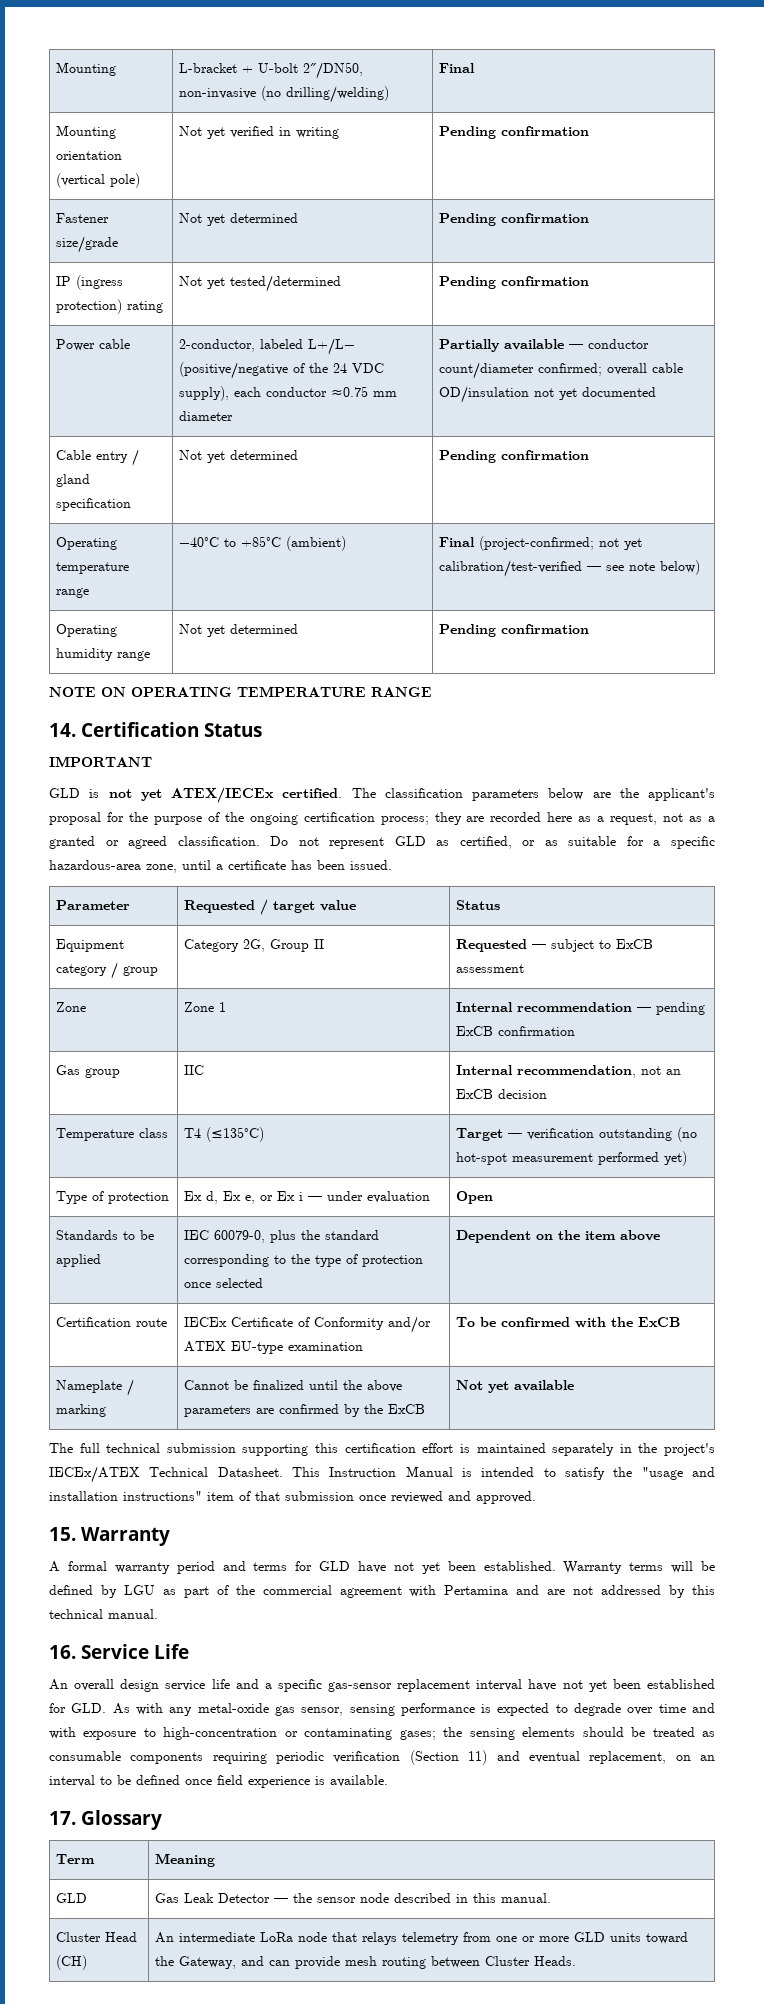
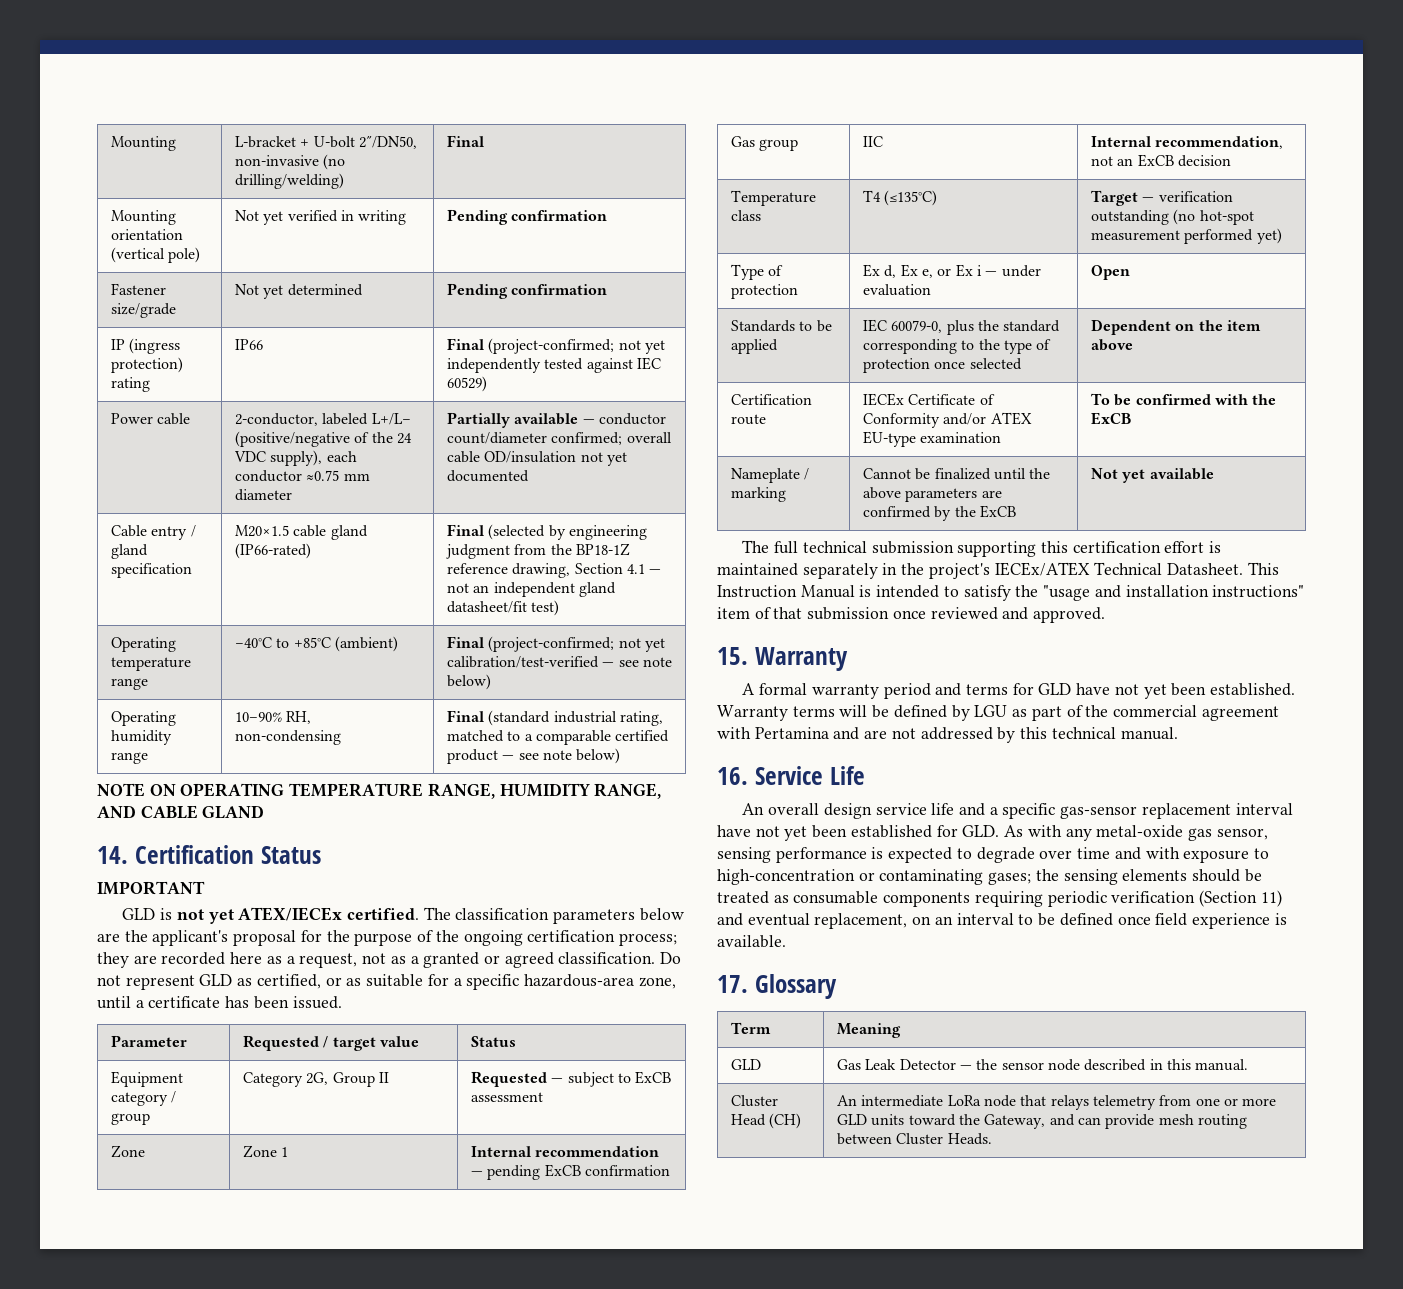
[179,275,342,292] [439,276,590,289] Not yet tested/determined | Pending confirmation -> [234,339,263,350] [446,338,665,354] [446,357,661,373] [446,376,487,392] IP66 | Final (project-confirmed; not yet independently tested against IEC 60529)
[179,450,299,463] [439,450,590,463] Not yet determined | Pending confirmation -> [234,525,368,540] [234,543,311,559] [446,524,647,540] [445,543,630,559] [446,563,662,578] [446,582,616,597] [446,600,560,616] M20×1.5 cable gland (IP66-rated) | Final (selected by engineering judgment from the BP18-1Z reference drawing, Section 4.1 — not an independent gland datasheet/fit test)
[179,624,299,637] [439,624,590,637] [49,686,432,697] Not yet determined | Pending confirmation // NOTE ON OPERATING TEMPERATURE RANGE -> [234,711,312,724] [234,730,341,745] [446,710,663,726] [446,730,670,745] [446,748,621,764] [97,783,662,799] [97,805,265,819] 10–90% RH, non-condensing | Final (standard industrial rating, matched to a comparable certified product — see note below) // NOTE ON OPERATING TEMPERATURE RANGE, HUMIDITY RANGE, AND CABLE GLAND

